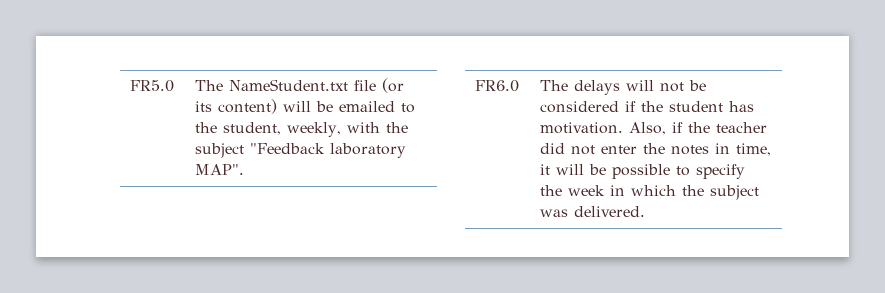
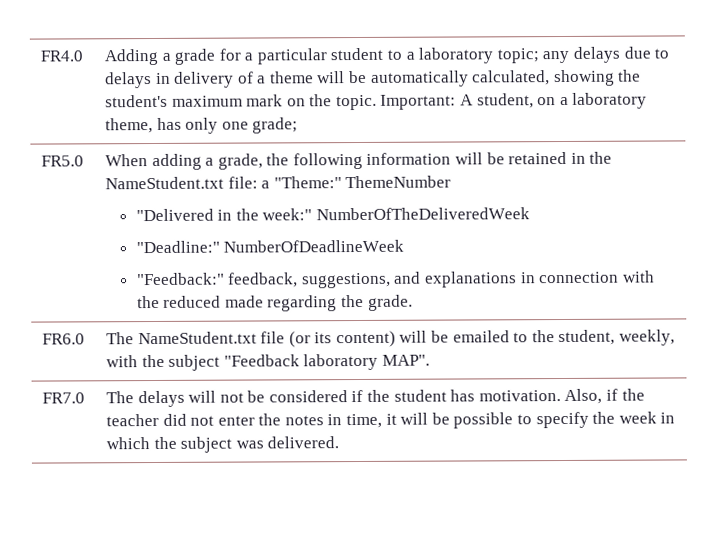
[130,80,175,92] FR5.0 -> [39,50,83,62] [103,46,670,66] [104,69,642,89] [104,92,648,111] [104,117,299,134] [40,155,84,167] [104,151,613,171] [104,175,452,190] [135,207,531,222] [135,239,405,254] [136,270,655,289] [136,294,413,312] [41,333,85,345] FR4.0 | Adding a grade for a particular student to a laboratory topic; any delays due to delays in delivery of a theme will be automatically calculated, showing the student's maximum mark on the topic. Important: A student, on a laboratory theme, has only one grade; // FR5.0 | When adding a grade, the following information will be retained in the NameStudent.txt file: a "Theme:" ThemeNumber // "Delivered in the week:" NumberOfTheDeliveredWeek // "Deadline:" NumberOfDeadlineWeek // "Feedback:" feedback, suggestions, and explanations in connection with the reduced made regarding the grade. // FR6.0
[475,80,520,92] FR6.0 -> [41,392,85,404] FR7.0

